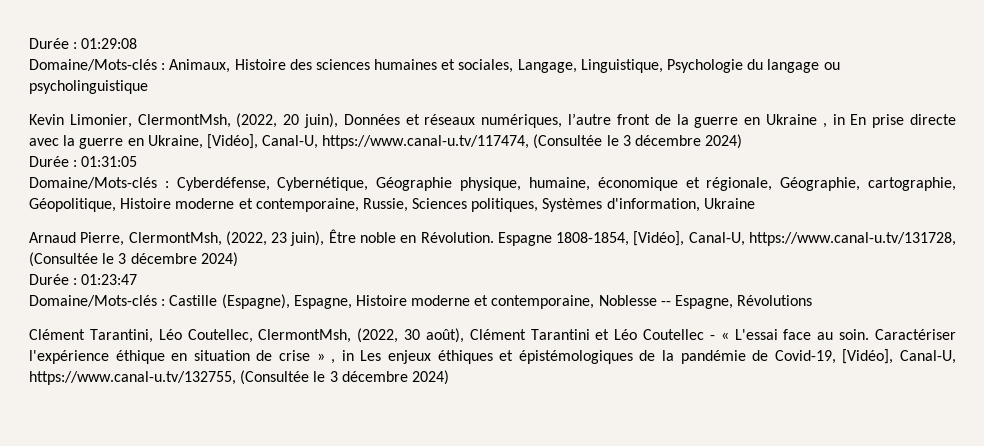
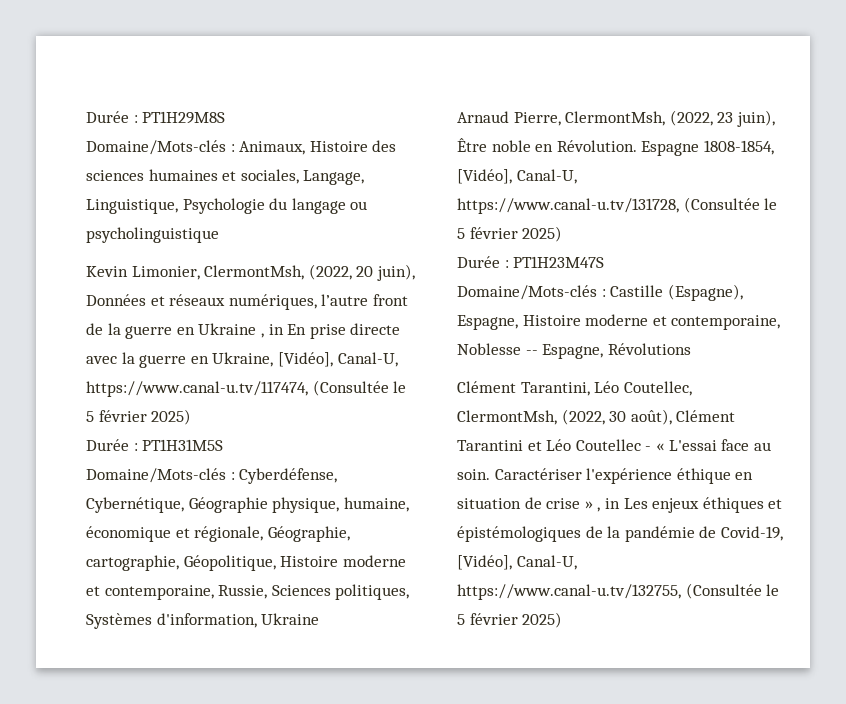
[29,38,138,49] Durée : 01:29:08 -> [86,111,226,124] Durée : PT1H29M8S
[622,134,743,149] [29,156,138,167] 3 décembre 2024) // Durée : 01:31:05 -> [86,409,192,425] [86,439,224,451] 5 février 2025) // Durée : PT1H31M5S
[118,252,238,267] [29,274,138,285] 3 décembre 2024) // Durée : 01:23:47 -> [457,226,563,242] [457,256,605,268] 5 février 2025) // Durée : PT1H23M47S
[329,370,449,385] 3 décembre 2024) -> [457,612,563,628] 5 février 2025)

